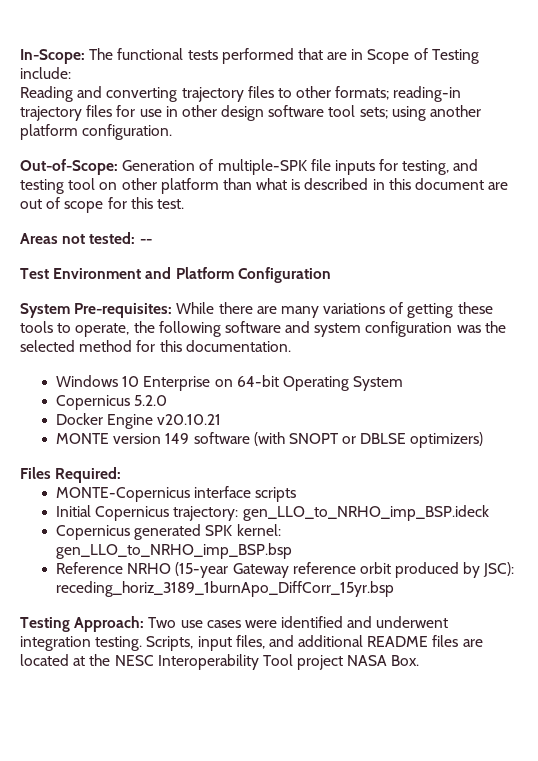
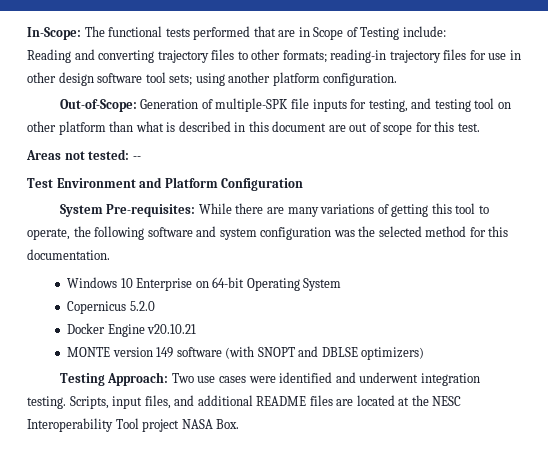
[457,302,493,314] [20,321,53,333] these tools -> [431,203,476,214] this tool
[342,436,357,444] or -> [298,346,319,357] and
[20,467,122,483] [55,486,297,502] [55,505,489,521] [55,524,281,540] [55,543,292,559] [55,562,515,578] [55,581,394,597] // Files Required: // MONTE-Copernicus interface scripts // Initial Copernicus trajectory: gen_LLO_to_NRHO_imp_BSP.ideck // Copernicus generated SPK kernel: gen_LLO_to_NRHO_imp_BSP.bsp // Reference NRHO (15-year Gateway reference orbit produced by JSC): receding_horiz_3189_1burnApo_DiffCorr_15yr.bsp -> (425, 353) none

